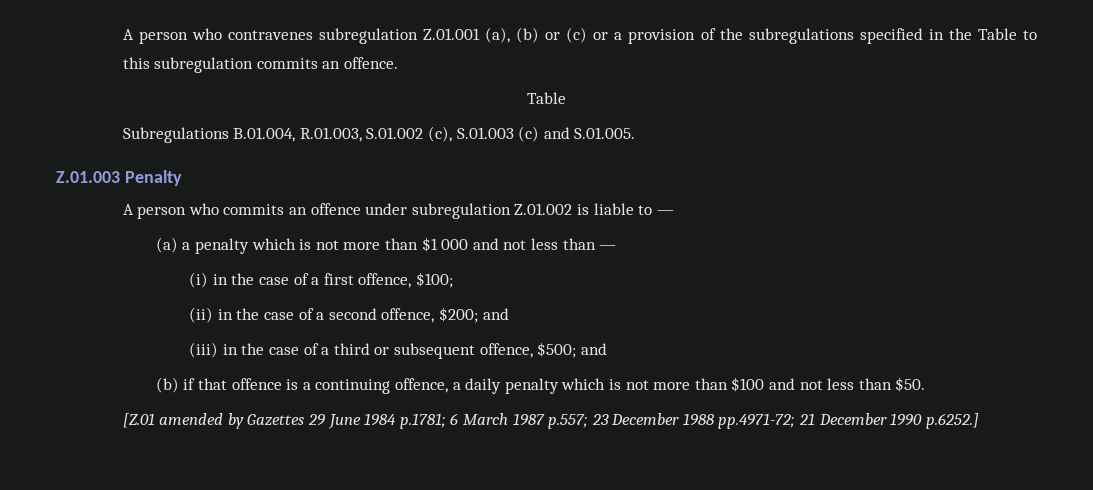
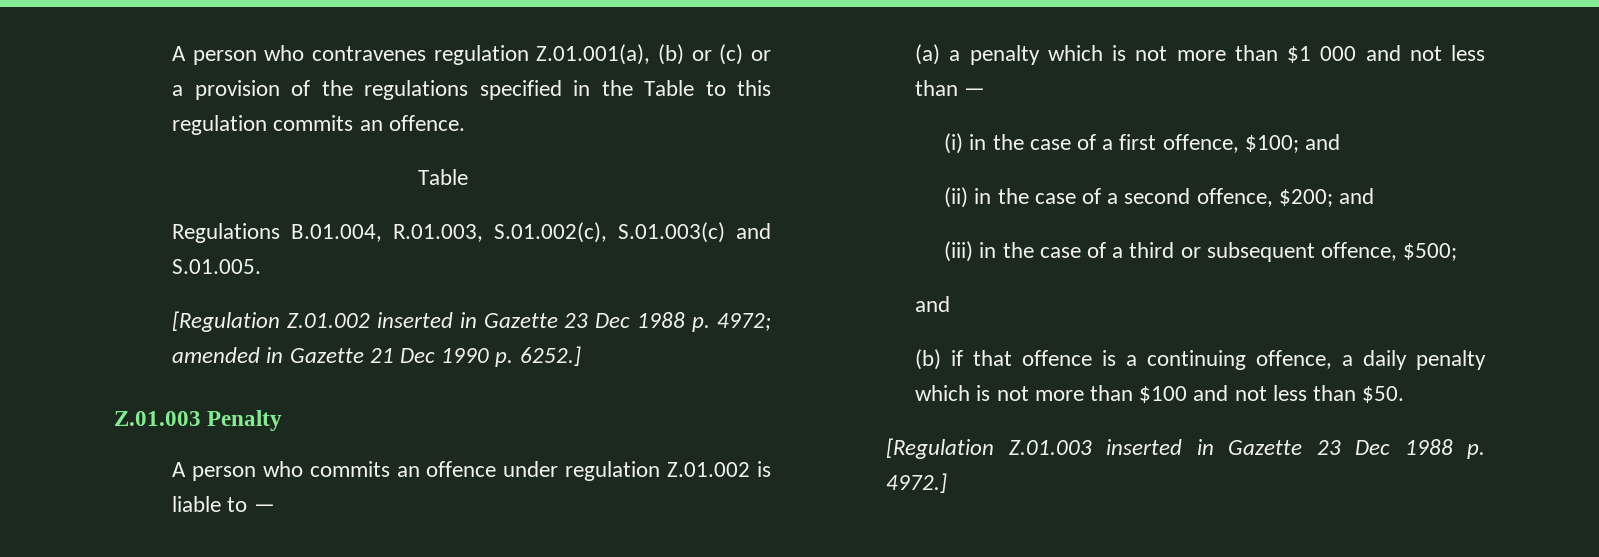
[318,27,511,44] subregulation Z.01.001 (a), -> [433,44,651,65] regulation Z.01.001(a),
[748,28,854,44] subregulations -> [364,80,469,100] regulations
[154,57,254,73] subregulation -> [172,115,268,135] regulation
[122,127,229,143] Subregulations -> [172,223,281,243] Regulations
[366,126,636,142] S.01.002 (c), S.01.003 (c) and S.01.005. -> [494,222,771,243] [172,259,262,274] [172,311,771,332] [172,346,581,367] S.01.002(c), S.01.003(c) and S.01.005. // [Regulation Z.01.002 inserted in Gazette 23 Dec 1988 p. 4972; amended in Gazette 21 Dec 1990 p. 6252.]
[411,203,511,219] subregulation -> [565,461,661,481] regulation
(453, 280) none -> [1305,134,1341,150] and
(577, 350) none -> (1458, 252) //
[122,413,979,429] [Z.01 amended by Gazettes 29 June 1984 p.1781; 6 March 1987 p.557; 23 December 1988 pp.4971-72; 21 December 1990 p.6252.] -> [886,438,1485,459] [886,473,948,493] [Regulation Z.01.003 inserted in Gazette 23 Dec 1988 p. 4972.]

